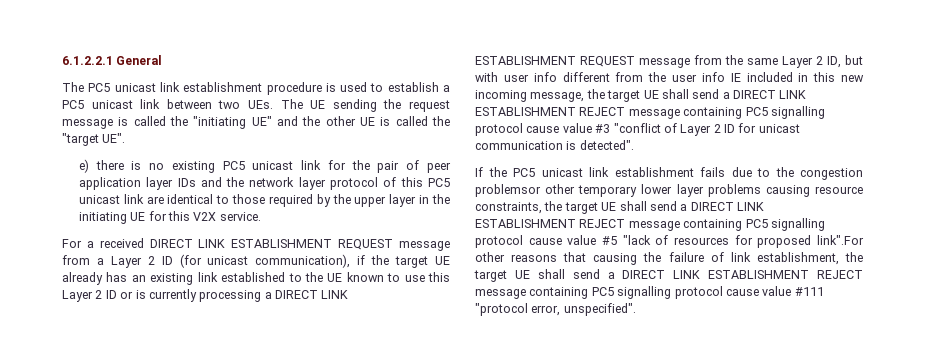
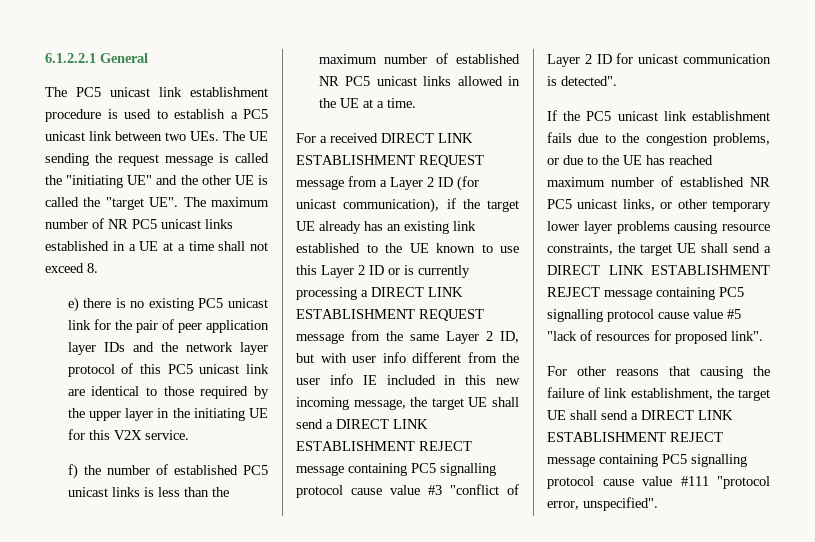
(126, 138) none -> [183,197,269,207] [45,218,233,229] [45,241,268,251] [45,263,98,273] The maximum number of NR PC5 unicast links established in a UE at a time shall not exceed 8.
(261, 216) none -> [67,464,268,479] [67,487,229,497] [318,53,520,64] [318,76,520,86] [318,98,416,108] // f) the number of established PC5 unicast links is less than the maximum number of established NR PC5 unicast links allowed in the UE at a time.
[475,184,541,197] problemsor -> [713,133,770,146] [547,155,713,165] [547,176,770,187] [547,199,673,211] problems, or due to the UE has reached maximum number of established NR PC5 unicast links, or
[817,235,864,245] link".For -> [731,331,763,341] [547,366,567,376] link". // For

